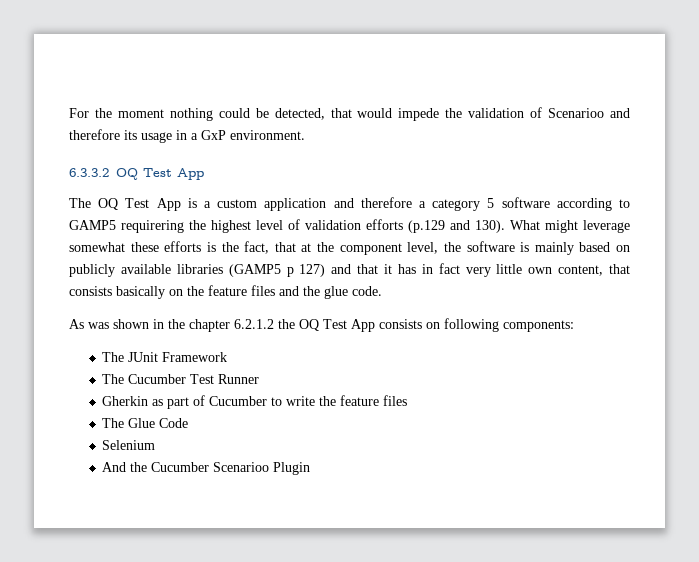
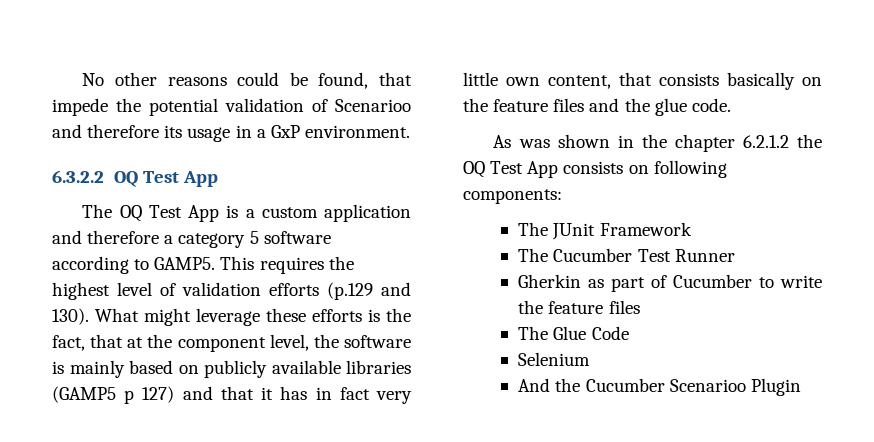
[69,108,393,121] For the moment nothing could be detected, that would -> [82,72,412,89] No other reasons could be found, that
(463, 113) none -> [149,98,218,116] potential
[69,168,109,177] 6.3.3.2 -> [52,170,104,183] 6.3.2.2
[69,220,184,233] GAMP5 requirering -> [154,256,324,274] GAMP5. This requires
[69,242,125,252] somewhat -> (260, 317) none

